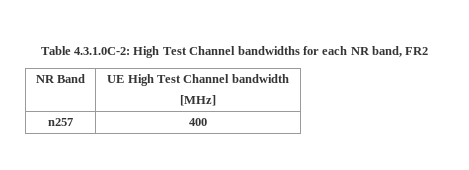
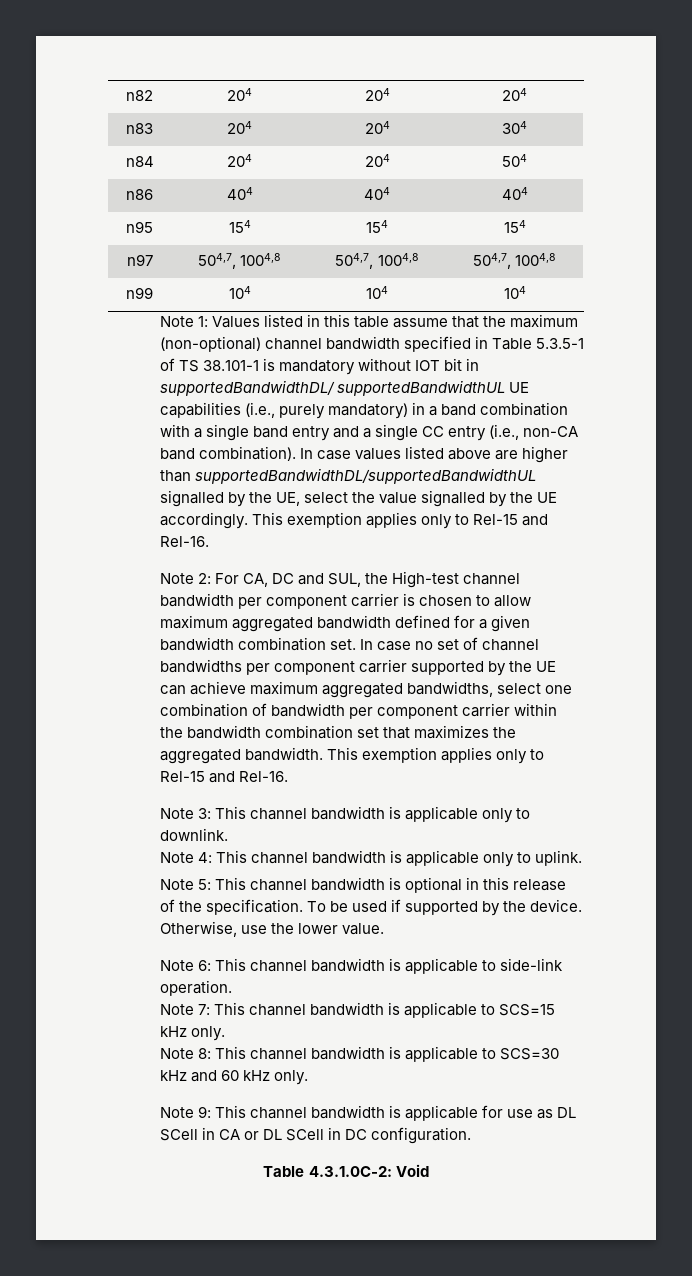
[40,46,429,58] [35,74,86,83] [107,74,289,86] [180,95,216,106] [48,118,73,126] [189,118,207,126] Table 4.3.1.0C-2: High Test Channel bandwidths for each NR band, FR2 // NR Band | UE High Test Channel bandwidth // [MHz] // n257 | 400 -> [126,90,153,101] [227,88,252,101] [364,88,390,101] [502,88,527,101] [126,123,153,134] [227,121,252,134] [364,121,390,134] [502,121,527,134] [125,156,154,167] [227,154,252,167] [364,154,390,167] [502,154,527,167] [126,189,153,200] [226,187,253,200] [364,187,390,200] [501,187,528,200] [126,221,153,233] [228,220,251,233] [366,220,388,233] [503,220,526,233] [126,254,153,266] [197,253,282,269] [335,253,419,269] [472,253,557,269] [126,287,153,299] [228,286,251,299] [366,286,388,299] [503,286,526,299] [159,314,579,328] [159,336,584,352] [159,358,480,375] [159,380,529,396] [159,402,569,419] [159,424,579,441] [159,446,569,463] [159,468,536,484] [159,490,558,507] [159,512,549,529] [159,536,209,547] [159,571,521,588] [159,593,532,609] [159,615,530,632] [159,637,540,651] [159,659,557,676] [159,681,572,698] [159,703,557,719] [159,725,516,739] [159,747,544,764] [159,771,288,783] [159,806,531,823] [159,828,228,841] [159,850,583,867] [159,877,567,893] [159,899,583,916] [159,921,384,937] [159,958,564,974] [159,980,232,996] [159,1002,556,1018] [159,1026,225,1041] [159,1046,560,1062] [159,1070,308,1085] [159,1105,577,1121] [159,1127,472,1144] [263,1164,429,1177] n82 | 204 | 204 | 204 // n83 | 204 | 204 | 304 // n84 | 204 | 204 | 504 // n86 | 404 | 404 | 404 // n95 | 154 | 154 | 154 // n97 | 504,7, 1004,8 | 504,7, 1004,8 | 504,7, 1004,8 // n99 | 104 | 104 | 104 // Note 1: Values listed in this table assume that the maximum (non-optional) channel bandwidth specified in Table 5.3.5-1 of TS 38.101-1 is mandatory without IOT bit in supportedBandwidthDL/ supportedBandwidthUL UE capabilities (i.e., purely mandatory) in a band combination with a single band entry and a single CC entry (i.e., non-CA band combination). In case values listed above are higher than supportedBandwidthDL/supportedBandwidthUL signalled by the UE, select the value signalled by the UE accordingly. This exemption applies only to Rel-15 and Rel-16. // Note 2: For CA, DC and SUL, the High-test channel bandwidth per component carrier is chosen to allow maximum aggregated bandwidth defined for a given bandwidth combination set. In case no set of channel bandwidths per component carrier supported by the UE can achieve maximum aggregated bandwidths, select one combination of bandwidth per component carrier within the bandwidth combination set that maximizes the aggregated bandwidth. This exemption applies only to Rel-15 and Rel-16. // Note 3: This channel bandwidth is applicable only to downlink. // Note 4: This channel bandwidth is applicable only to uplink. // Note 5: This channel bandwidth is optional in this release of the specification. To be used if supported by the device. Otherwise, use the lower value. // Note 6: This channel bandwidth is applicable to side-link operation. // Note 7: This channel bandwidth is applicable to SCS=15 kHz only. // Note 8: This channel bandwidth is applicable to SCS=30 kHz and 60 kHz only. // Note 9: This channel bandwidth is applicable for use as DL SCell in CA or DL SCell in DC configuration. // Table 4.3.1.0C-2: Void

